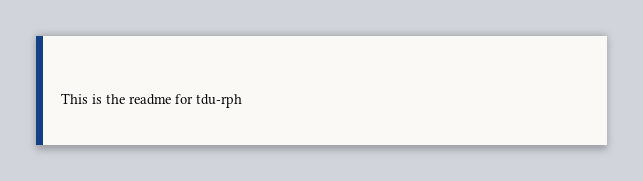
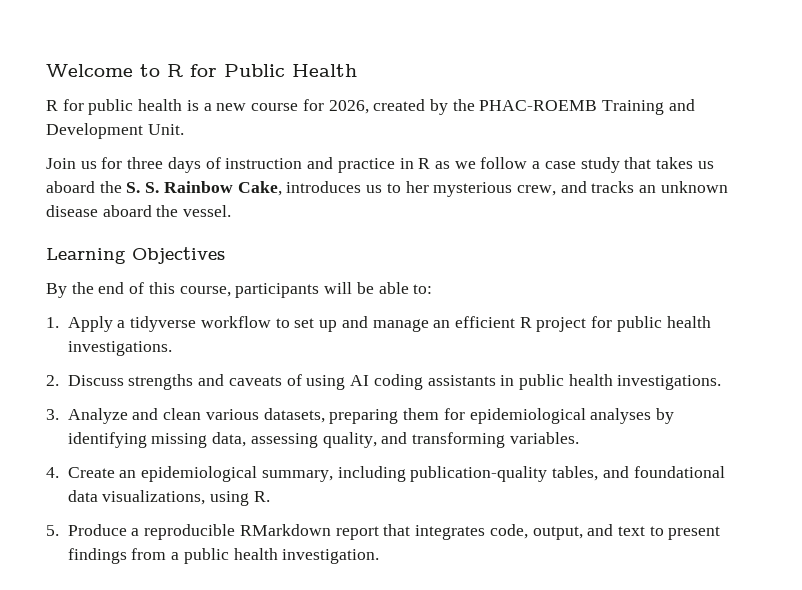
[61,93,242,108] This is the readme for tdu-rph -> [46,64,357,77] [46,99,695,115] [46,123,184,139] [46,157,714,173] [46,181,728,197] [46,205,232,217] [46,247,225,264] [46,282,433,298] [46,316,711,332] [67,341,172,356] [46,374,722,390] [46,408,675,424] [67,432,579,448] [46,466,725,482] [67,490,270,506] [46,524,721,540] [67,548,380,564] Welcome to R for Public Health // R for public health is a new course for 2026, created by the PHAC-ROEMB Training and Development Unit. // Join us for three days of instruction and practice in R as we follow a case study that takes us aboard the S. S. Rainbow Cake, introduces us to her mysterious crew, and tracks an unknown disease aboard the vessel. // Learning Objectives // By the end of this course, participants will be able to: // 1. Apply a tidyverse workflow to set up and manage an efficient R project for public health investigations. // 2. Discuss strengths and caveats of using AI coding assistants in public health investigations. // 3. Analyze and clean various datasets, preparing them for epidemiological analyses by identifying missing data, assessing quality, and transforming variables. // 4. Create an epidemiological summary, including publication-quality tables, and foundational data visualizations, using R. // 5. Produce a reproducible RMarkdown report that integrates code, output, and text to present findings from a public health investigation.

